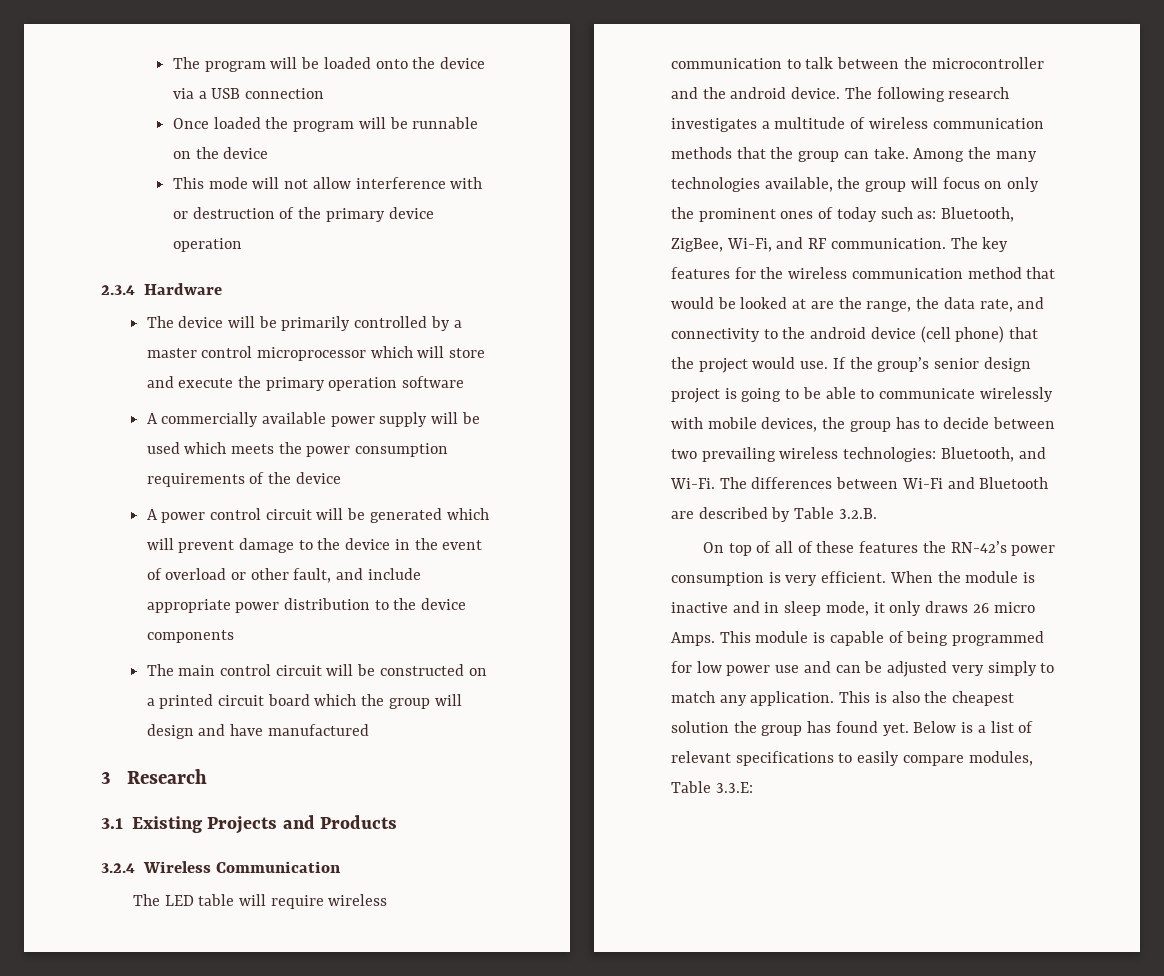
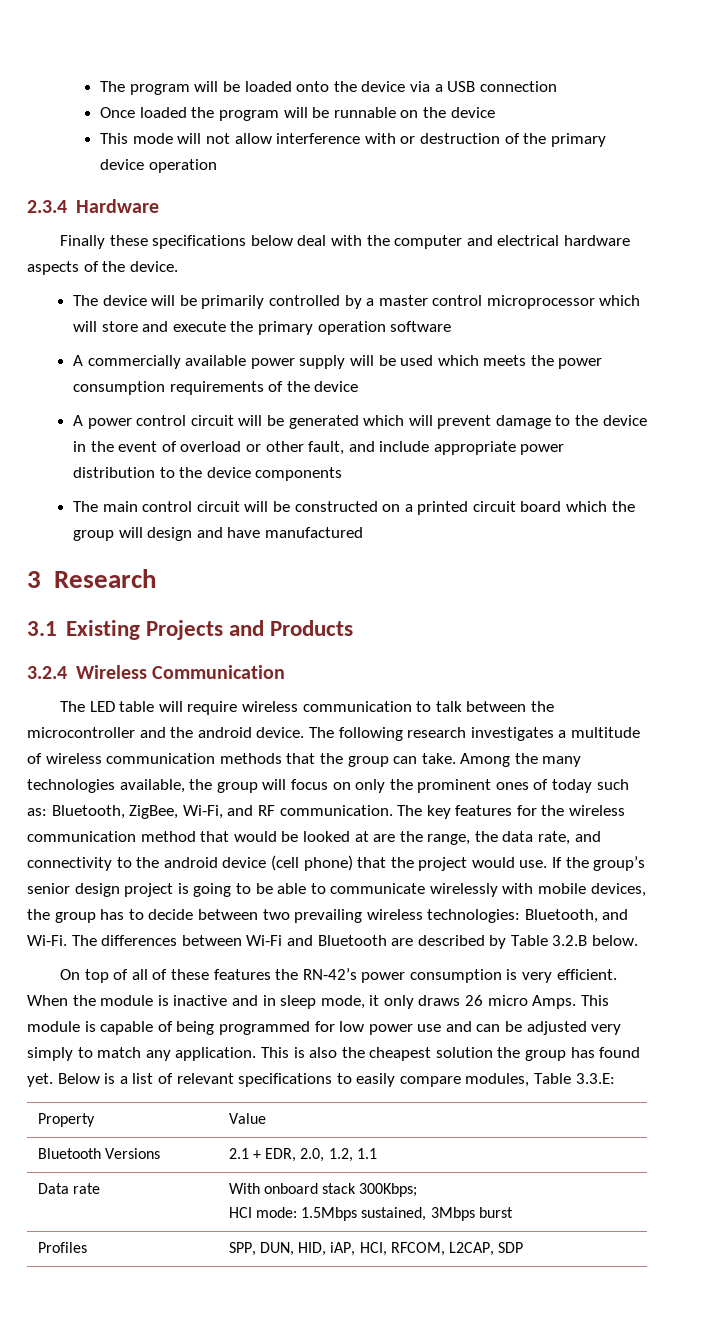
(222, 289) none -> [59,235,630,249] [27,261,178,275] // Finally these specifications below deal with the computer and electrical hardware aspects of the device.
[838,508,877,519] 3.2.B. -> [552,935,639,946] 3.2.B below.
(753, 787) none -> [37,1113,95,1127] [228,1113,266,1124] [37,1148,160,1159] [228,1148,377,1162] [37,1183,100,1194] [228,1183,418,1197] [228,1207,513,1221] [37,1242,87,1253] [228,1242,524,1256] // Property | Value // Bluetooth Versions | 2.1 + EDR, 2.0, 1.2, 1.1 // Data rate | With onboard stack 300Kbps; // HCI mode: 1.5Mbps sustained, 3Mbps burst // Profiles | SPP, DUN, HID, iAP, HCI, RFCOM, L2CAP, SDP

